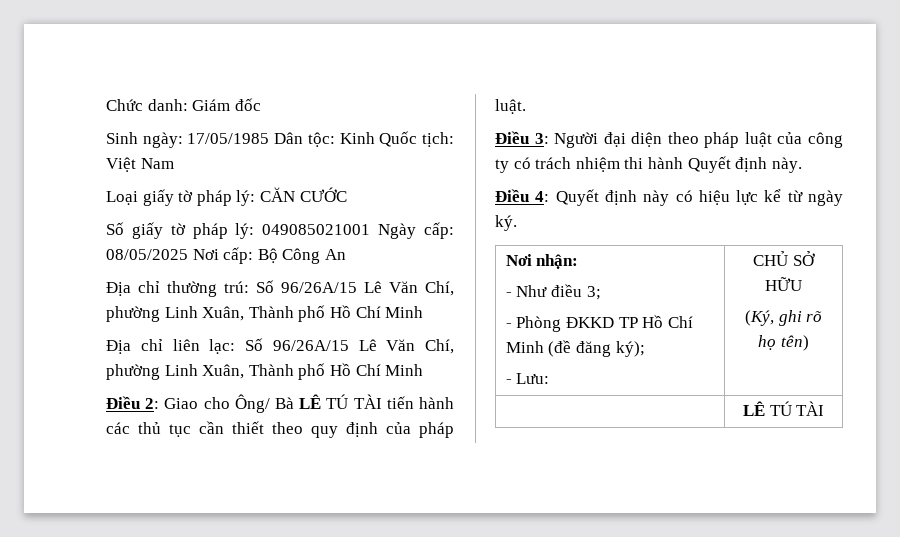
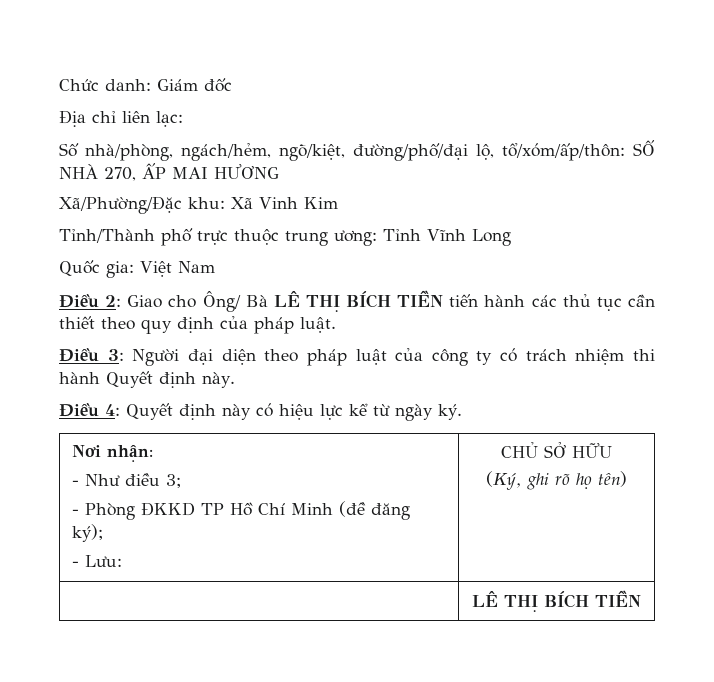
[106,131,455,148] [106,157,174,172] [106,187,347,206] [106,222,454,239] [106,247,346,264] [106,280,454,297] [106,305,424,322] [106,338,454,354] [106,363,424,380] Sinh ngày: 17/05/1985 Dân tộc: Kinh Quốc tịch: Việt Nam // Loại giấy tờ pháp lý: CĂN CƯỚC // Số giấy tờ pháp lý: 049085021001 Ngày cấp: 08/05/2025 Nơi cấp: Bộ Công An // Địa chỉ thường trú: Số 96/26A/15 Lê Văn Chí, phường Linh Xuân, Thành phố Hồ Chí Minh // Địa chỉ liên lạc: Số 96/26A/15 Lê Văn Chí, phường Linh Xuân, Thành phố Hồ Chí Minh -> [59,110,183,127] [59,140,655,161] [59,163,279,181] [59,196,338,214] [59,228,511,246] [59,260,215,278] Địa chỉ liên lạc: // Số nhà/phòng, ngách/hẻm, ngõ/kiệt, đường/phố/đại lộ, tổ/xóm/ấp/thôn: SỐ NHÀ 270, ẤP MAI HƯƠNG // Xã/Phường/Đặc khu: Xã Vinh Kim // Tỉnh/Thành phố trực thuộc trung ương: Tỉnh Vĩnh Long // Quốc gia: Việt Nam
[326,394,382,409] TÚ TÀI -> [305,290,444,312] THỊ BÍCH TIỀN
[769,401,825,416] TÚ TÀI -> [504,590,641,612] THỊ BÍCH TIỀN

